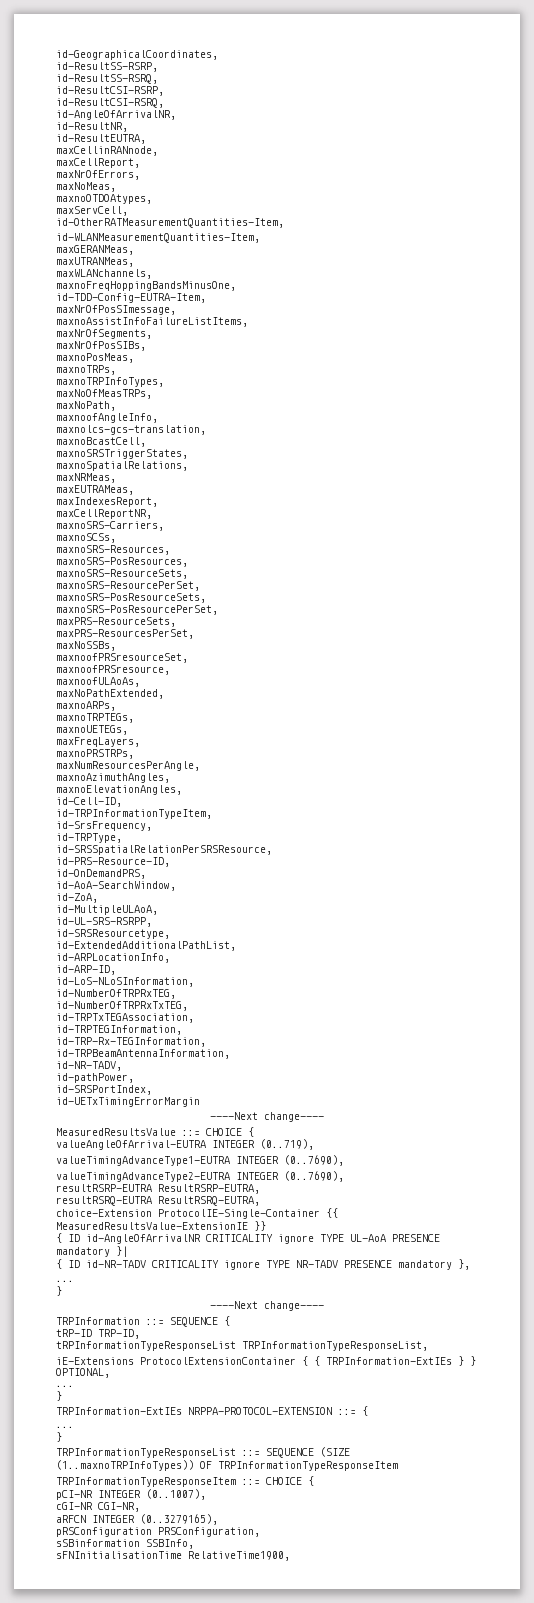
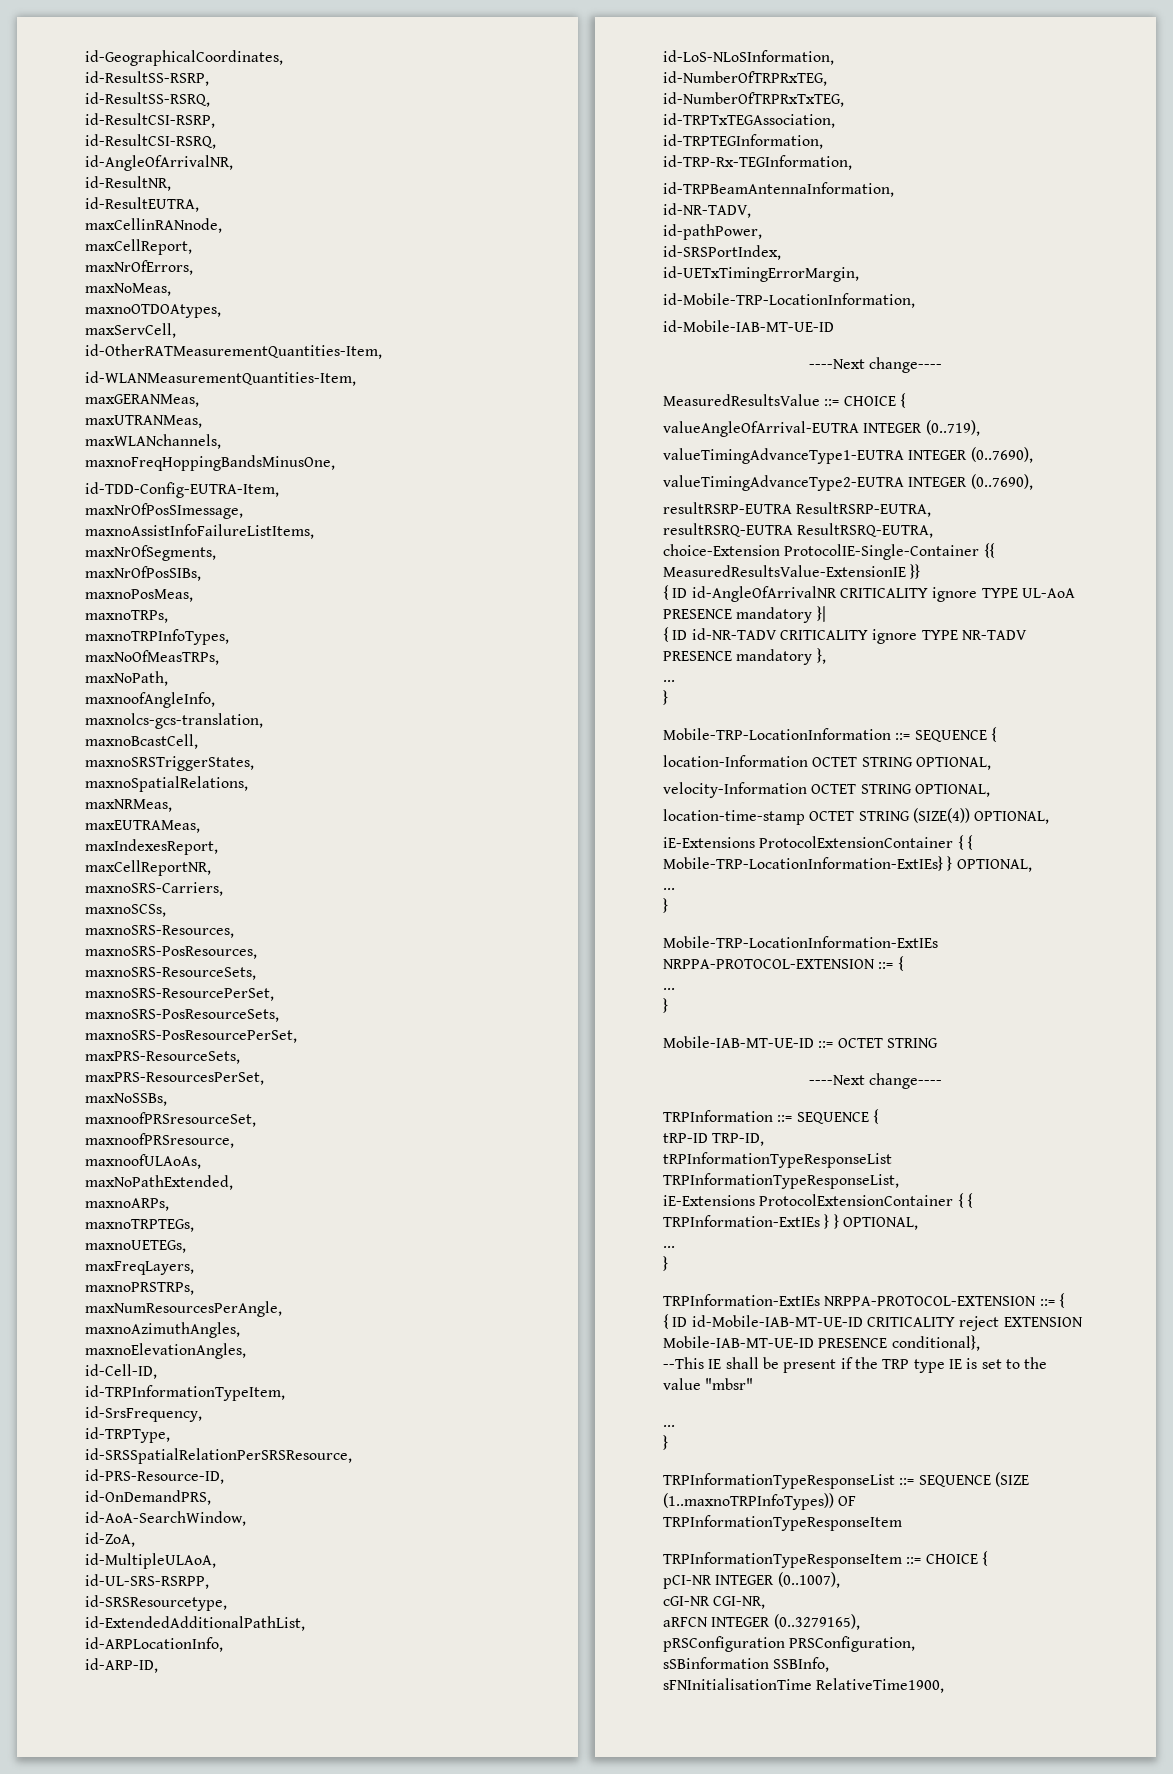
[56,1097,200,1107] id-UETxTimingErrorMargin -> [663,266,859,282] [663,293,915,308] [663,320,834,332] id-UETxTimingErrorMargin, // id-Mobile-TRP-LocationInformation, // id-Mobile-IAB-MT-UE-ID
(62, 1291) none -> [663,727,997,742] [663,755,991,770] [663,782,990,798] [663,808,1050,825] [663,835,973,850] [663,856,1032,872] [663,888,675,890] [663,898,668,913] [663,936,938,948] [663,956,904,971] [663,988,675,990] [663,998,668,1013] [663,1036,938,1048] // Mobile-TRP-LocationInformation ::= SEQUENCE { // location-Information OCTET STRING OPTIONAL, // velocity-Information OCTET STRING OPTIONAL, // location-time-stamp OCTET STRING (SIZE(4)) OPTIONAL, // iE-Extensions ProtocolExtensionContainer { { Mobile-TRP-LocationInformation-ExtIEs} } OPTIONAL, // ... // } // Mobile-TRP-LocationInformation-ExtIEs NRPPA-PROTOCOL-EXTENSION ::= { // ... // } // Mobile-IAB-MT-UE-ID ::= OCTET STRING
(368, 1411) none -> [663,1314,1083,1331] [663,1335,980,1351] [663,1357,1048,1373] [663,1378,754,1390] // { ID id-Mobile-IAB-MT-UE-ID CRITICALITY reject EXTENSION Mobile-IAB-MT-UE-ID PRESENCE conditional}, // --This IE shall be present if the TRP type IE is set to the value "mbsr"

